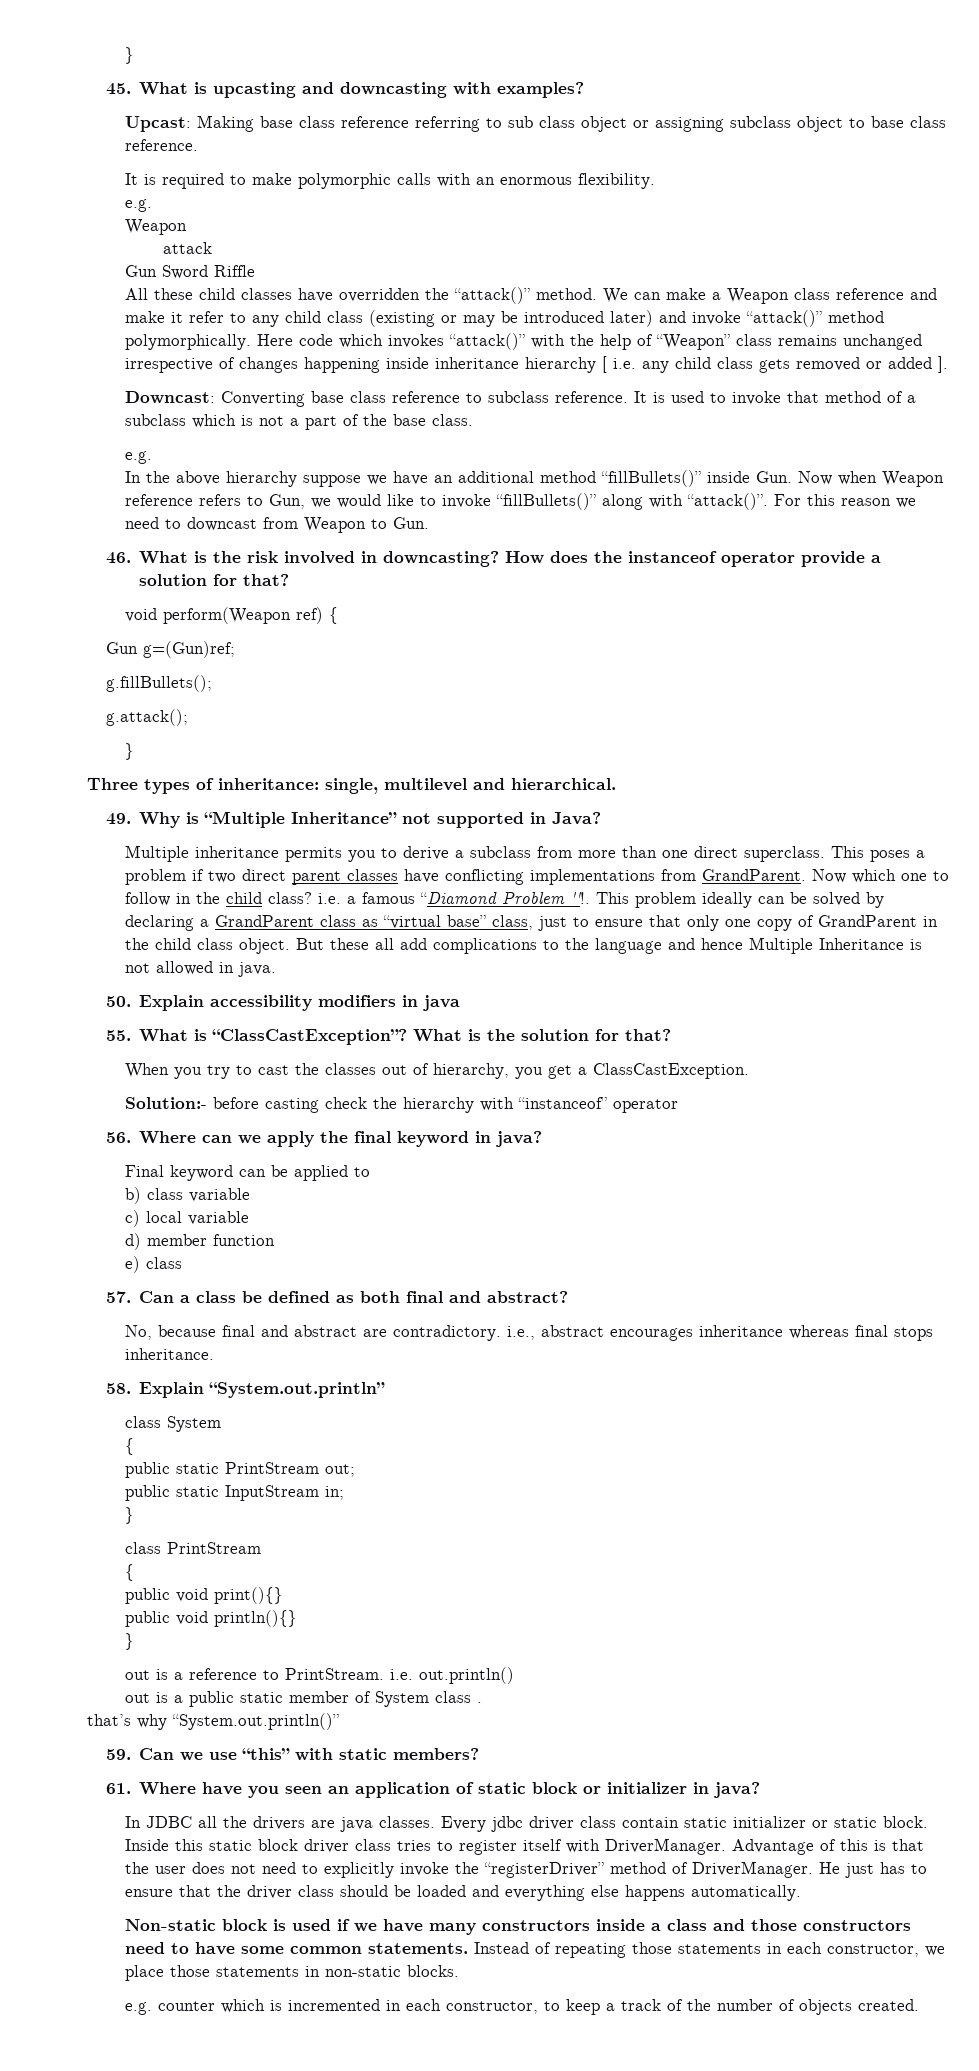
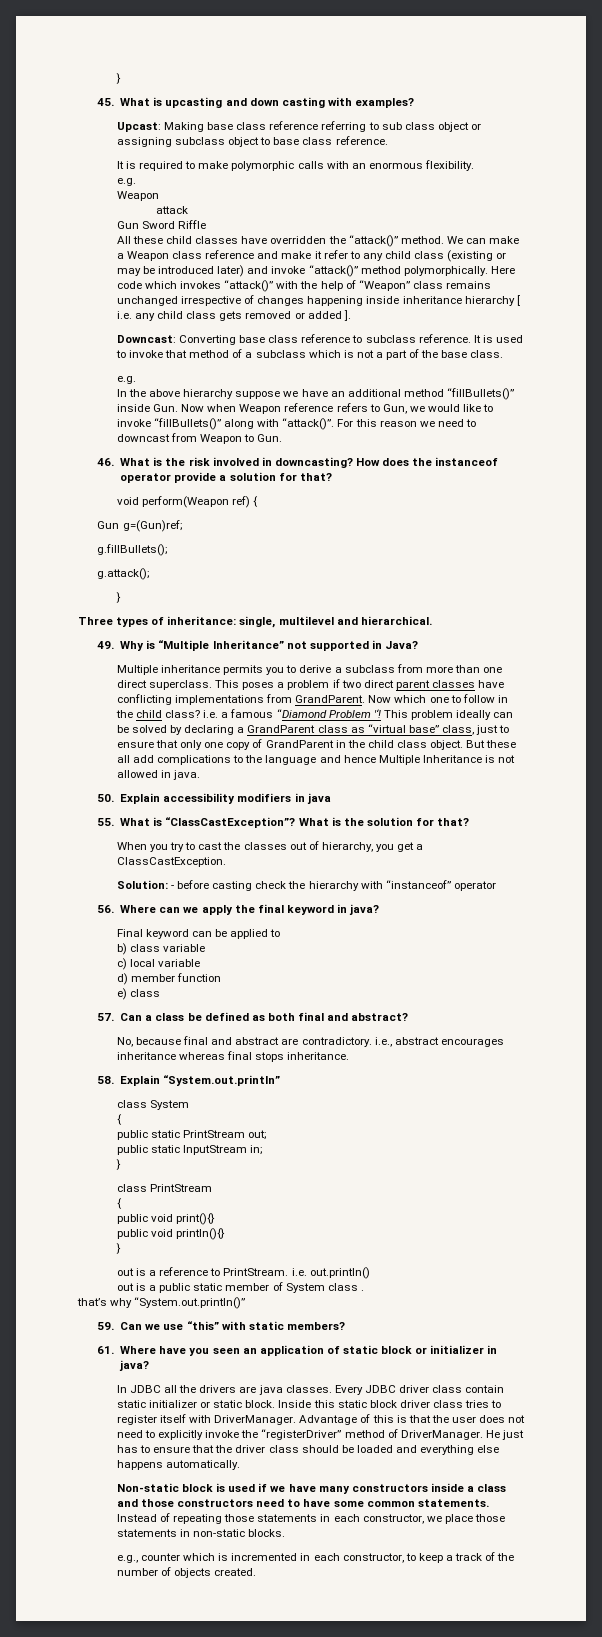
[340,82,448,98] downcasting -> [249,97,325,108] down casting
[570,892,591,904] ''!. -> [373,709,381,718] '‘!
[125,1097,208,1109] Solution:- -> [116,880,174,889] Solution: -
[491,1816,524,1832] jdbc -> [364,1385,396,1393] JDBC
[125,2002,153,2015] e.g. -> [116,1555,138,1563] e.g.,

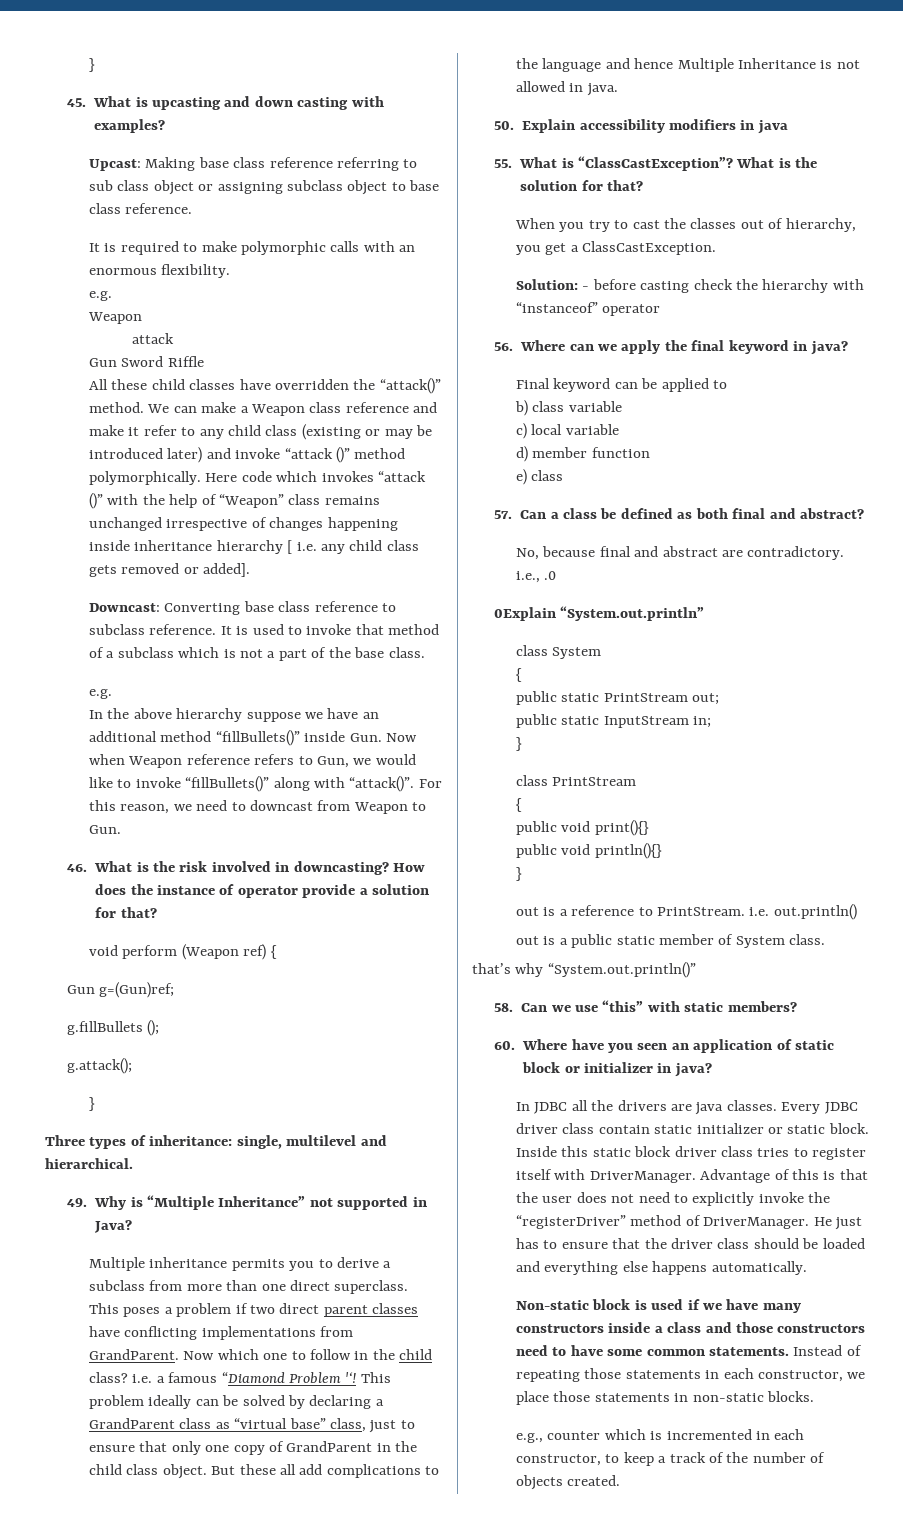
[308,265,358,277] “attack()” -> [284,447,350,463] “attack ()”
[224,280,274,292] “attack()” -> [377,471,426,482] [88,493,103,509] “attack ()”
[307,310,351,321] added ]. -> [203,563,251,577] added].
[379,420,417,427] reason -> [120,804,170,814] reason,
[435,457,499,466] instanceof -> [157,884,235,895] instance of
[141,496,229,508] perform(Weapon -> [122,944,239,960] perform (Weapon
[97,544,169,556] g.fillBullets(); -> [66,1020,160,1036] g.fillBullets ();
[394,1037,504,1047] [116,1051,350,1062] [97,1075,161,1086] abstract encourages inheritance whereas final stops inheritance. // 58. Explain -> [544,571,557,580] [493,607,556,621] .0 // 0Explain
[327,1283,364,1291] class . -> [789,934,826,945] class.
[97,1322,115,1330] 59. -> [493,1003,513,1012] 58.
[97,1346,115,1354] 61. -> [493,1041,515,1050] 60.

